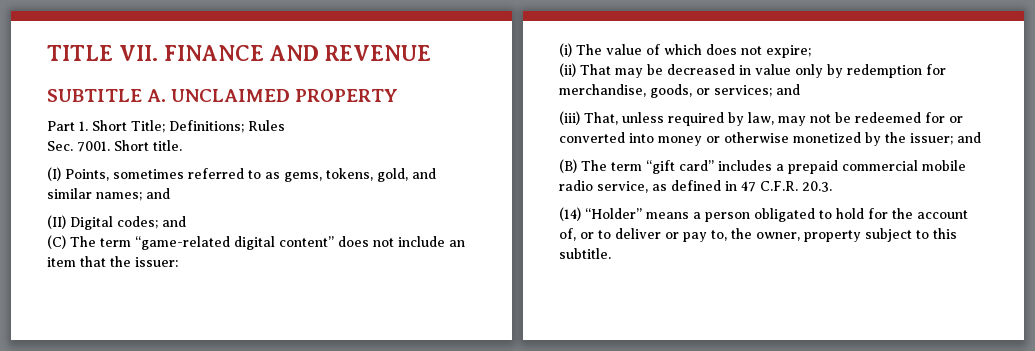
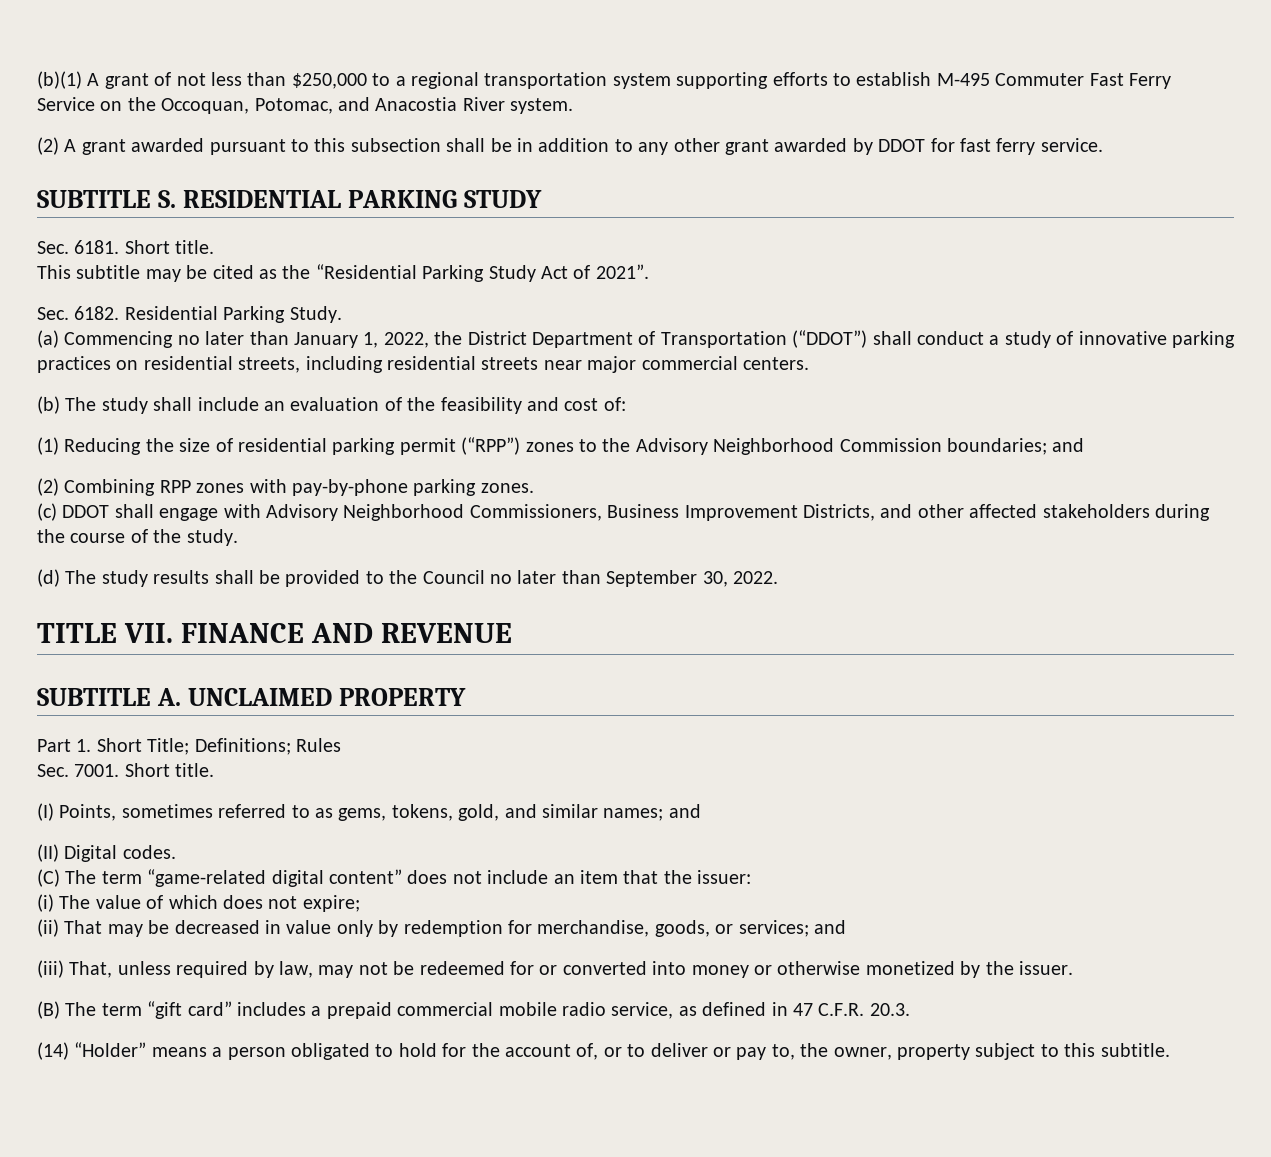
(47, 53) none -> [37,71,1171,89] [37,97,574,114] [37,137,1103,155] [37,190,542,208] [37,240,215,254] [37,264,649,282] [37,306,342,323] [37,330,1235,348] [37,356,809,373] [37,396,626,414] [37,437,1085,455] [37,478,534,496] [37,503,1210,521] [37,529,238,546] [37,569,778,587] (b)(1) A grant of not less than $250,000 to a regional transportation system supporting efforts to establish M-495 Commuter Fast Ferry Service on the Occoquan, Potomac, and Anacostia River system. // (2) A grant awarded pursuant to this subsection shall be in addition to any other grant awarded by DDOT for fast ferry service. // SUBTITLE S. RESIDENTIAL PARKING STUDY // Sec. 6181. Short title. // This subtitle may be cited as the “Residential Parking Study Act of 2021”. // Sec. 6182. Residential Parking Study. // (a) Commencing no later than January 1, 2022, the District Department of Transportation (“DDOT”) shall conduct a study of innovative parking practices on residential streets, including residential streets near major commercial centers. // (b) The study shall include an evaluation of the feasibility and cost of: // (1) Reducing the size of residential parking permit (“RPP”) zones to the Advisory Neighborhood Commission boundaries; and // (2) Combining RPP zones with pay-by-phone parking zones. // (c) DDOT shall engage with Advisory Neighborhood Commissioners, Business Improvement Districts, and other affected stakeholders during the course of the study. // (d) The study results shall be provided to the Council no later than September 30, 2022. //
[117,216,186,229] codes; and -> [122,845,176,859] codes.
[910,132,981,145] issuer; and -> [1018,961,1073,975] issuer.

